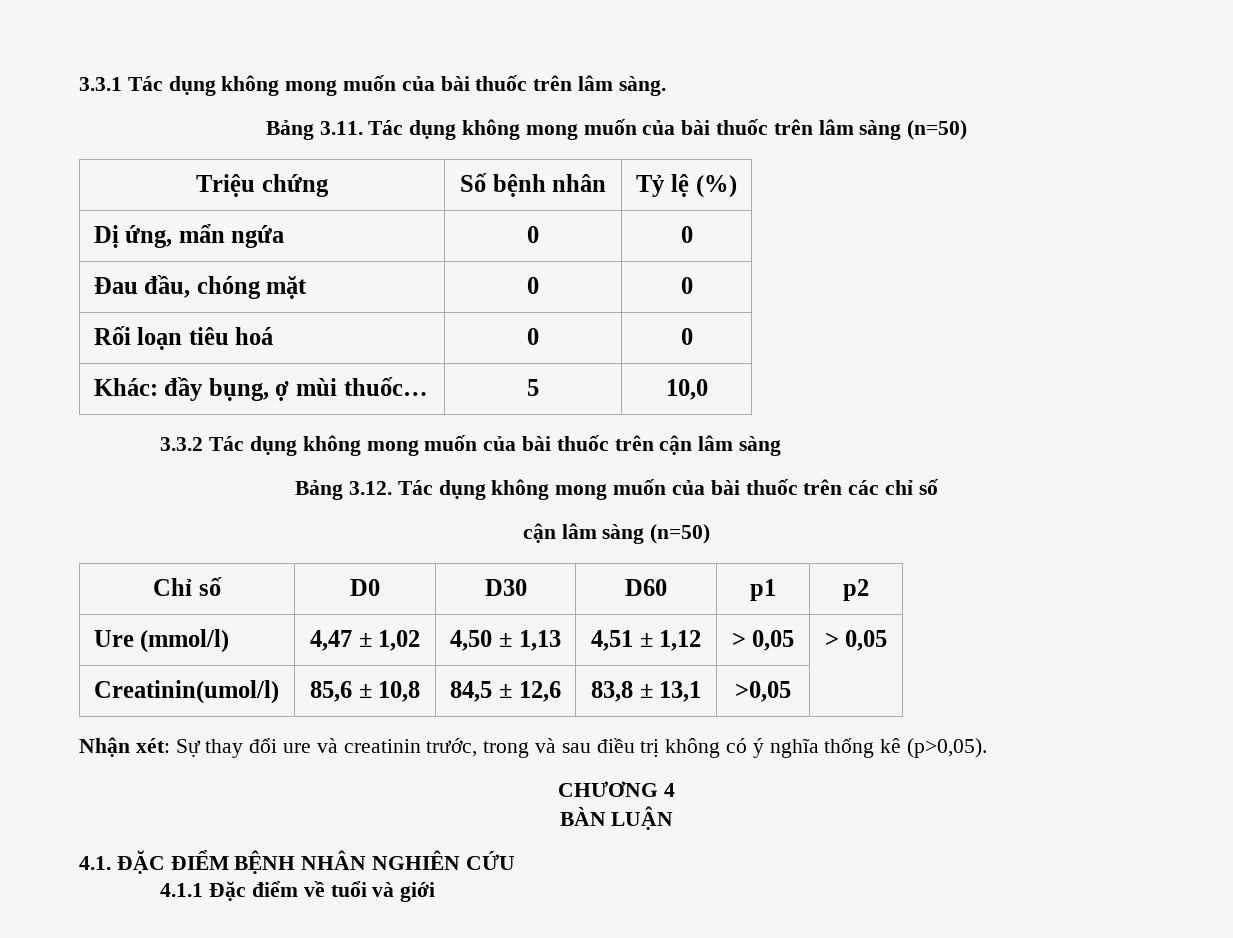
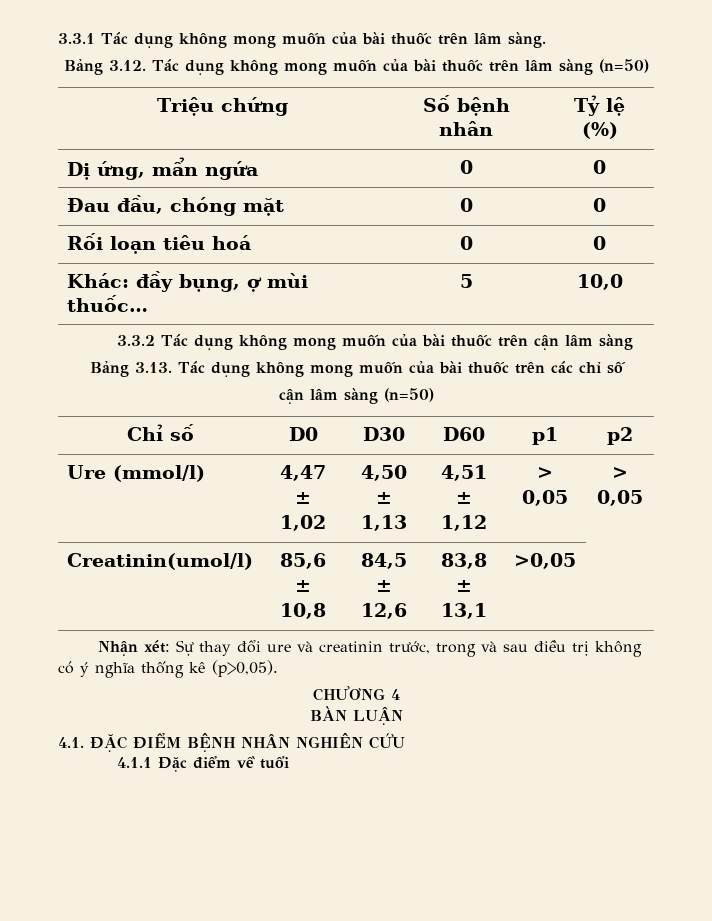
[319,121,363,135] 3.11. -> [108,60,146,71] 3.12.
[349,481,393,495] 3.12. -> [134,362,172,373] 3.13.
[372,882,436,902] và giới -> (289, 762) none

